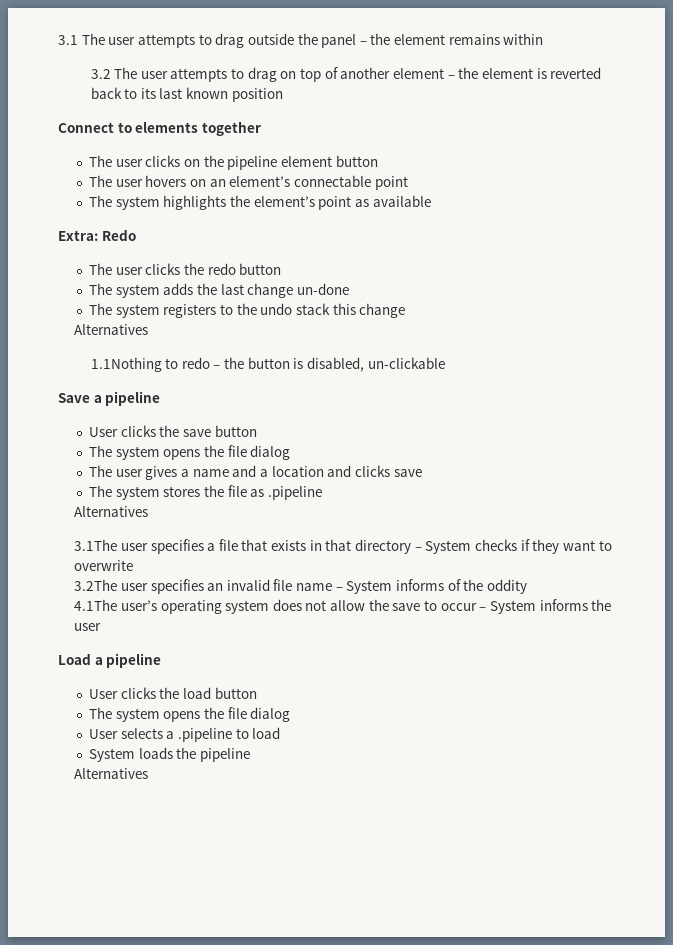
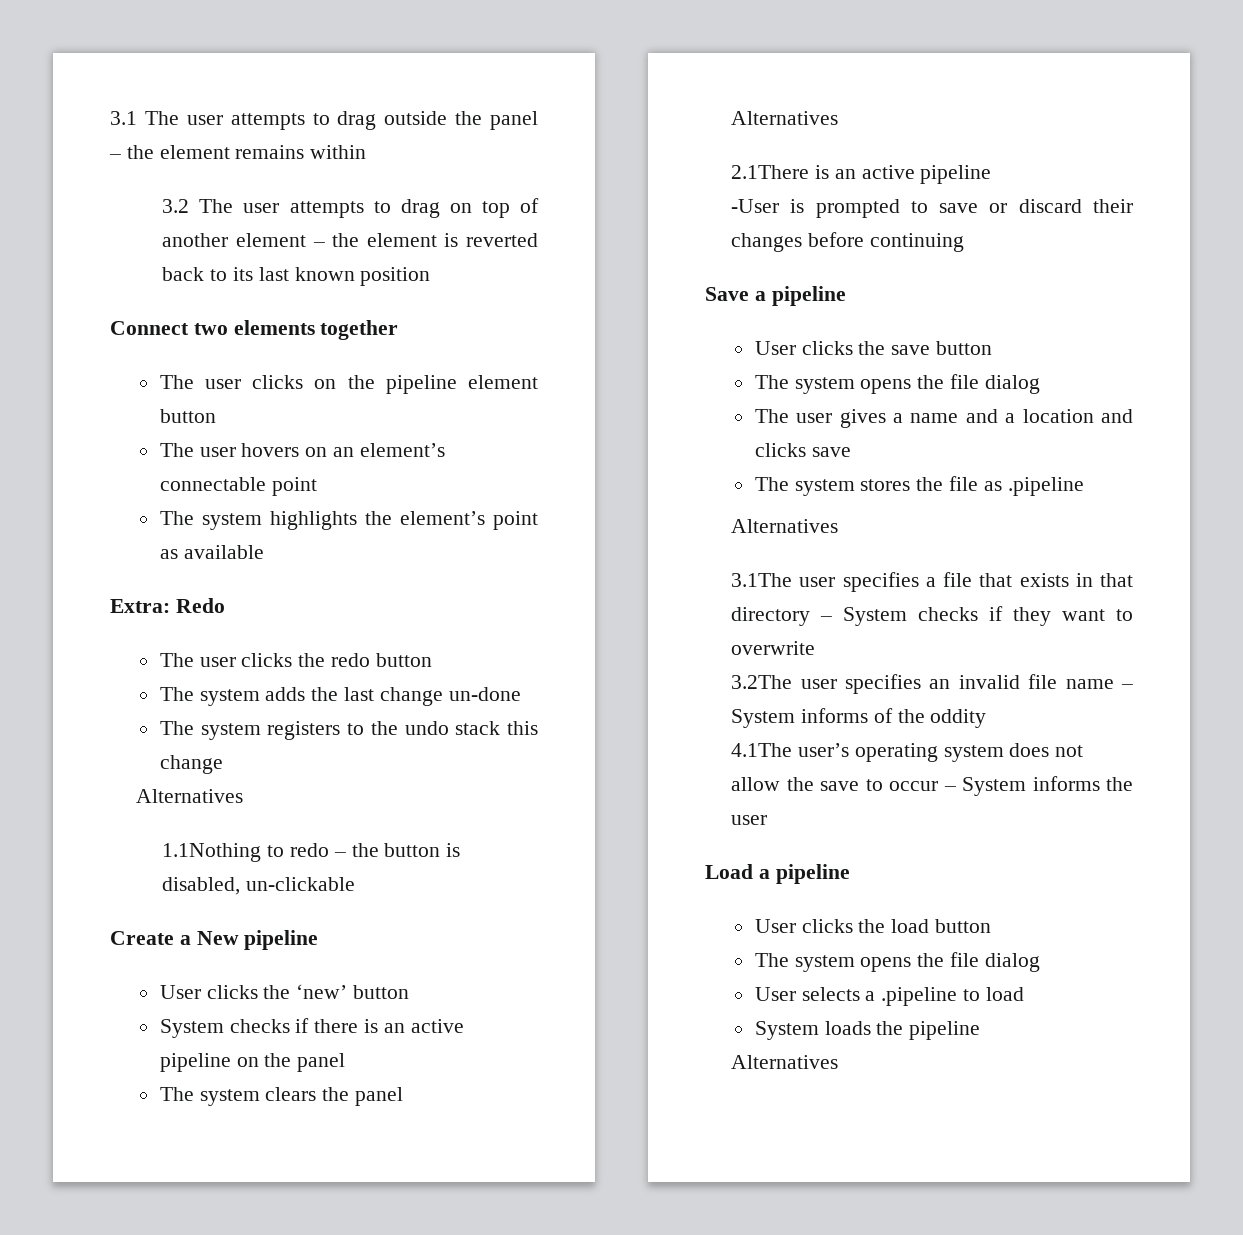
[117,122,132,133] to -> [193,323,228,335] two
(445, 363) none -> [110,930,319,950] [159,984,410,999] [159,1018,464,1038] [159,1053,346,1072] [159,1087,404,1106] [731,111,839,125] [731,165,992,184] [731,199,1133,218] [731,232,964,252] // Create a New pipeline // User clicks the ‘new’ button // System checks if there is an active pipeline on the panel // The system clears the panel // Alternatives // 2.1There is an active pipeline // -User is prompted to save or discard their changes before continuing

